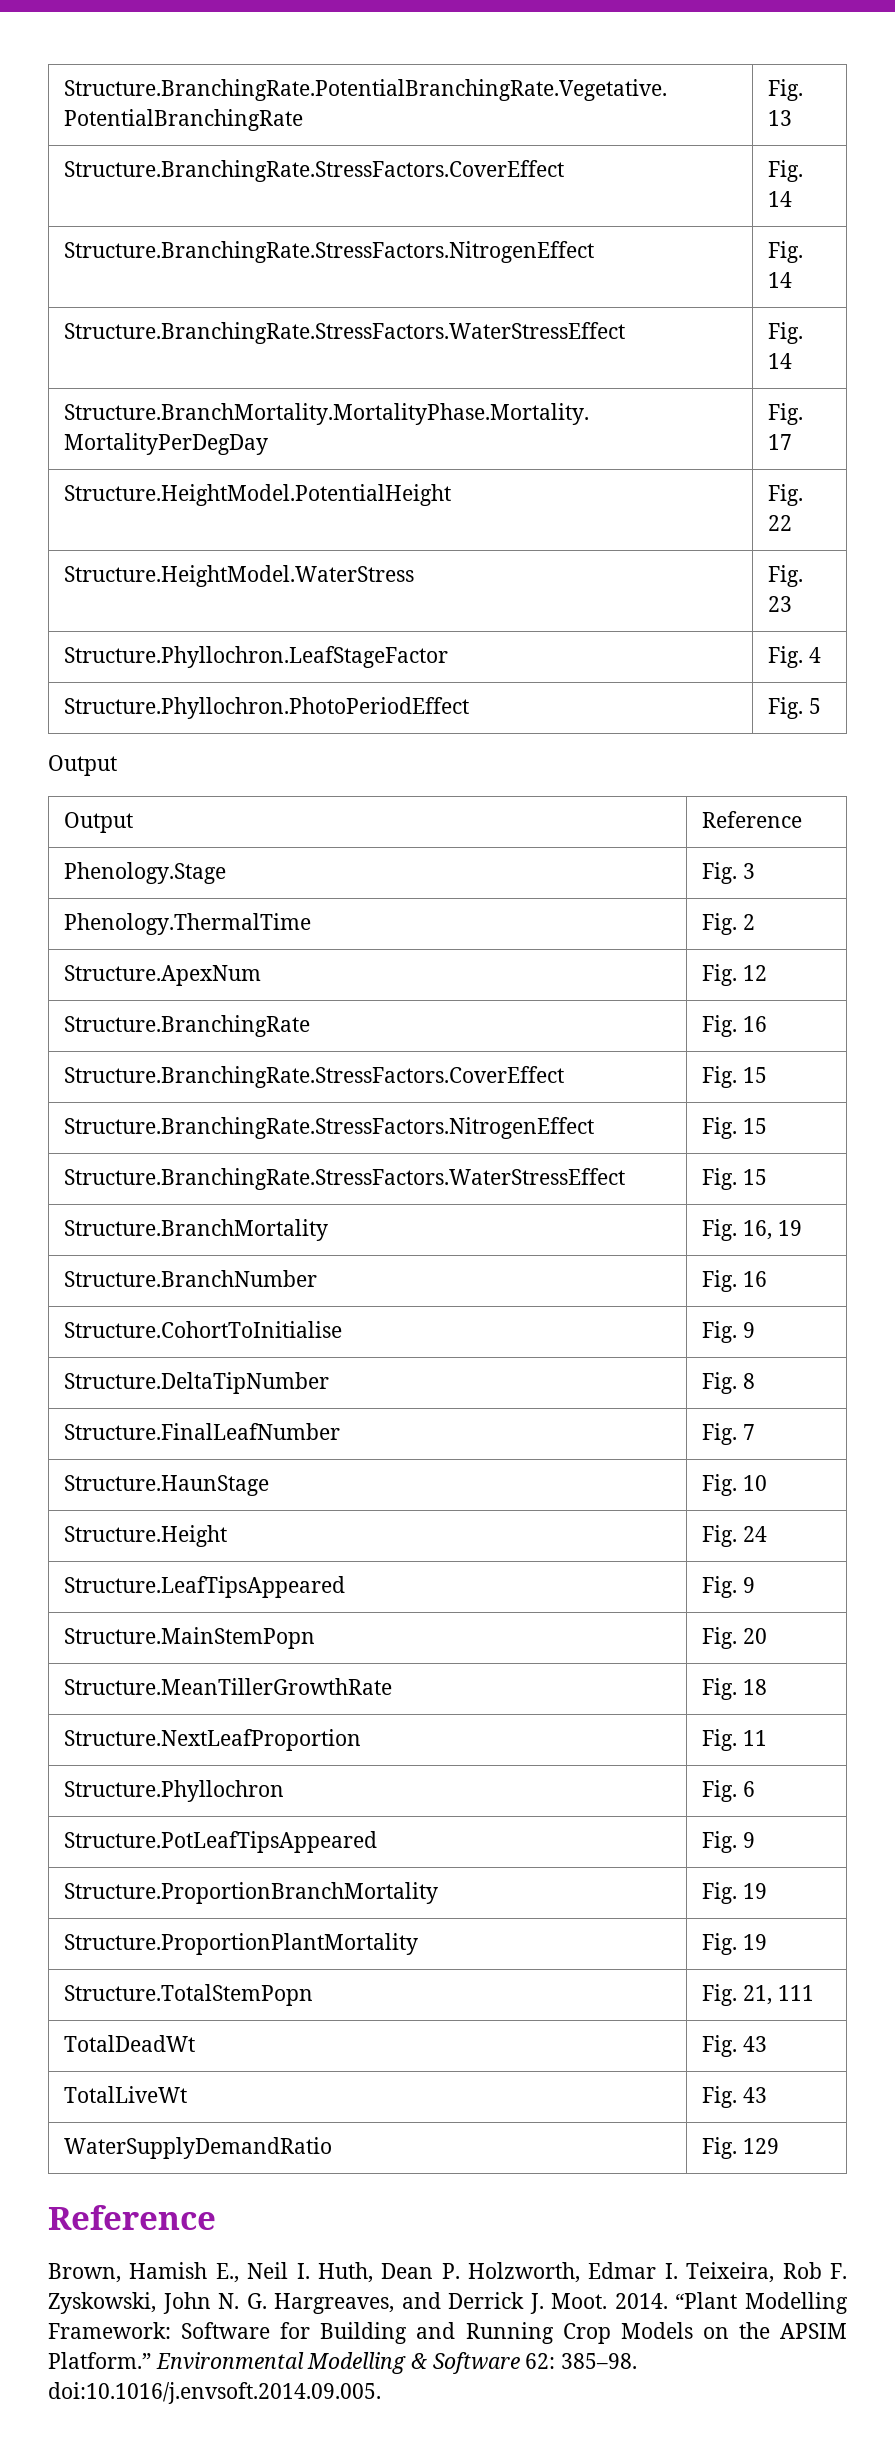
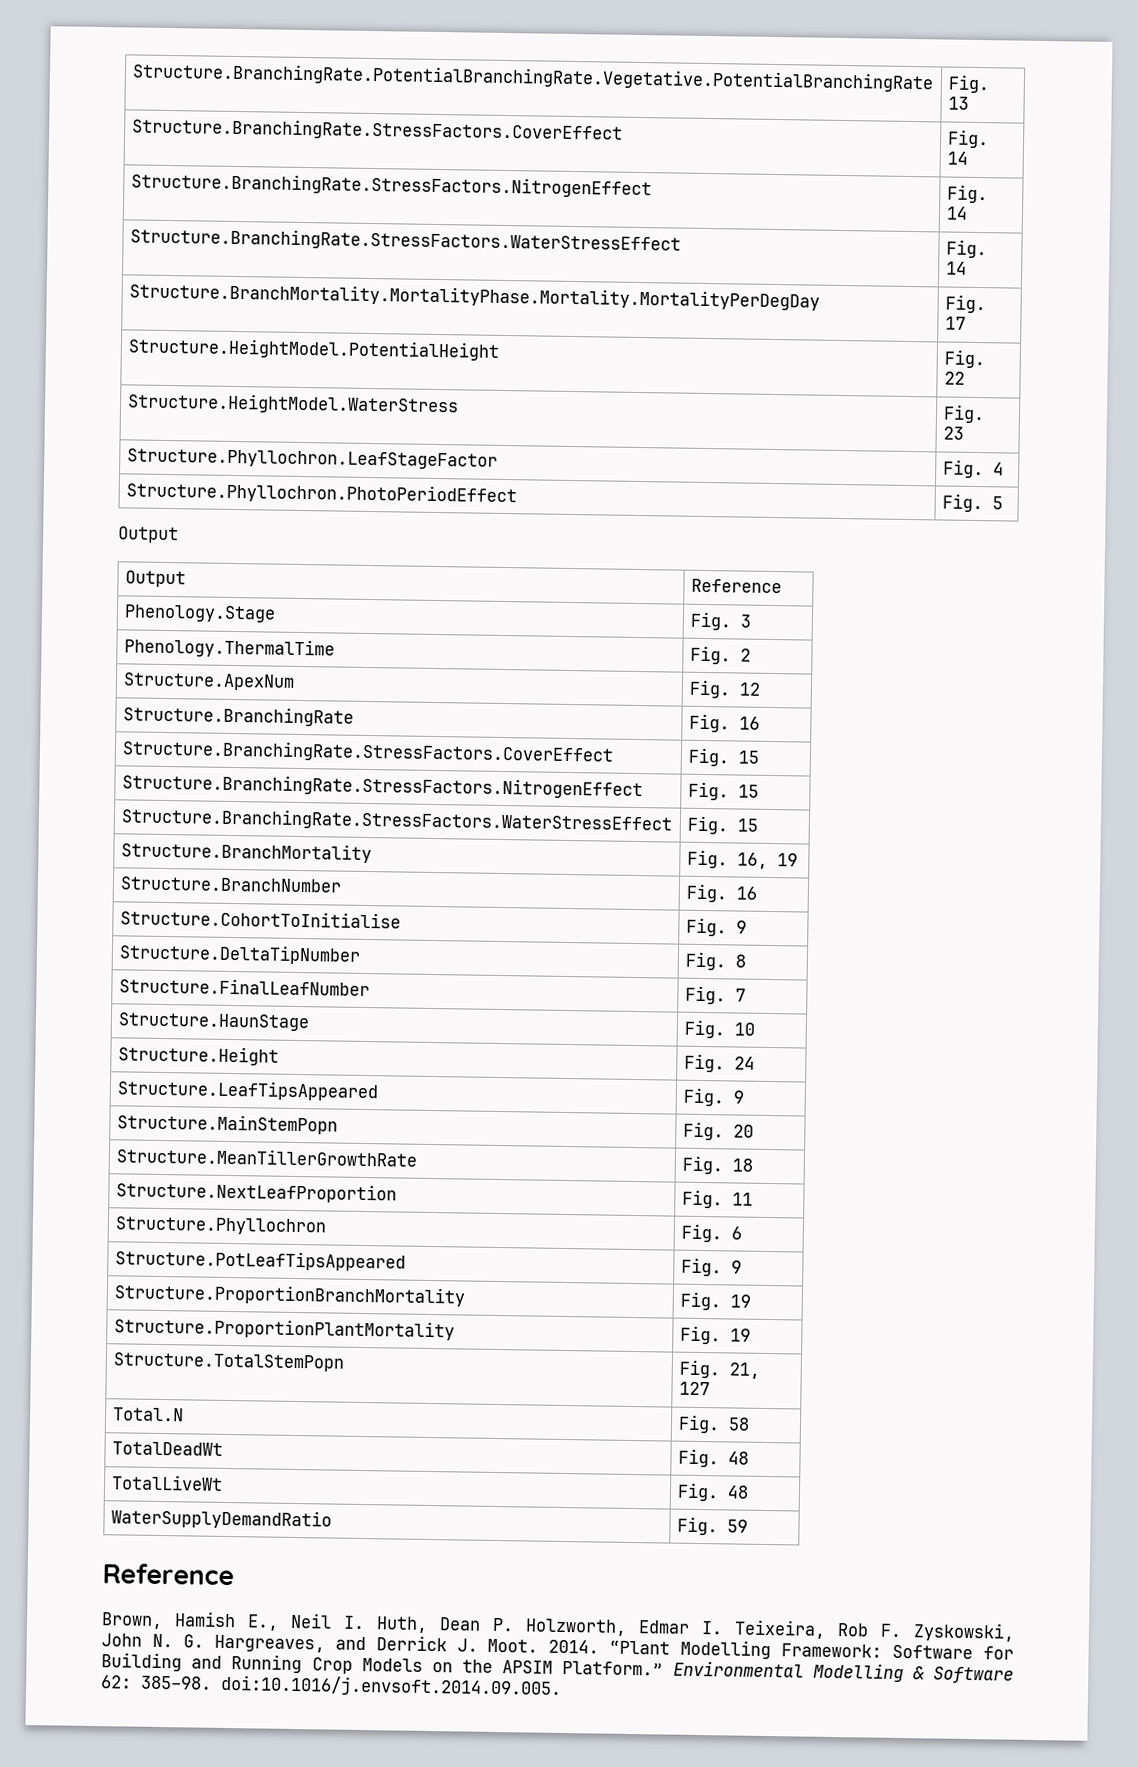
[777,1985,814,2001] 111 -> [678,1381,710,1396] [111,1407,184,1422] [677,1414,750,1434] 127 // Total.N | Fig. 58
[742,2036,767,2052] 43 -> [727,1451,749,1465] 48
[742,2087,767,2103] 43 -> [726,1485,749,1499] 48
[742,2138,779,2154] 129 -> [726,1519,748,1533] 59

